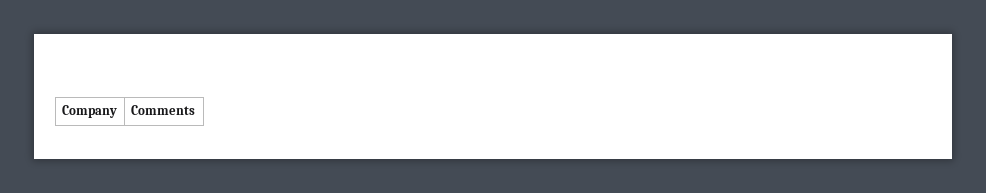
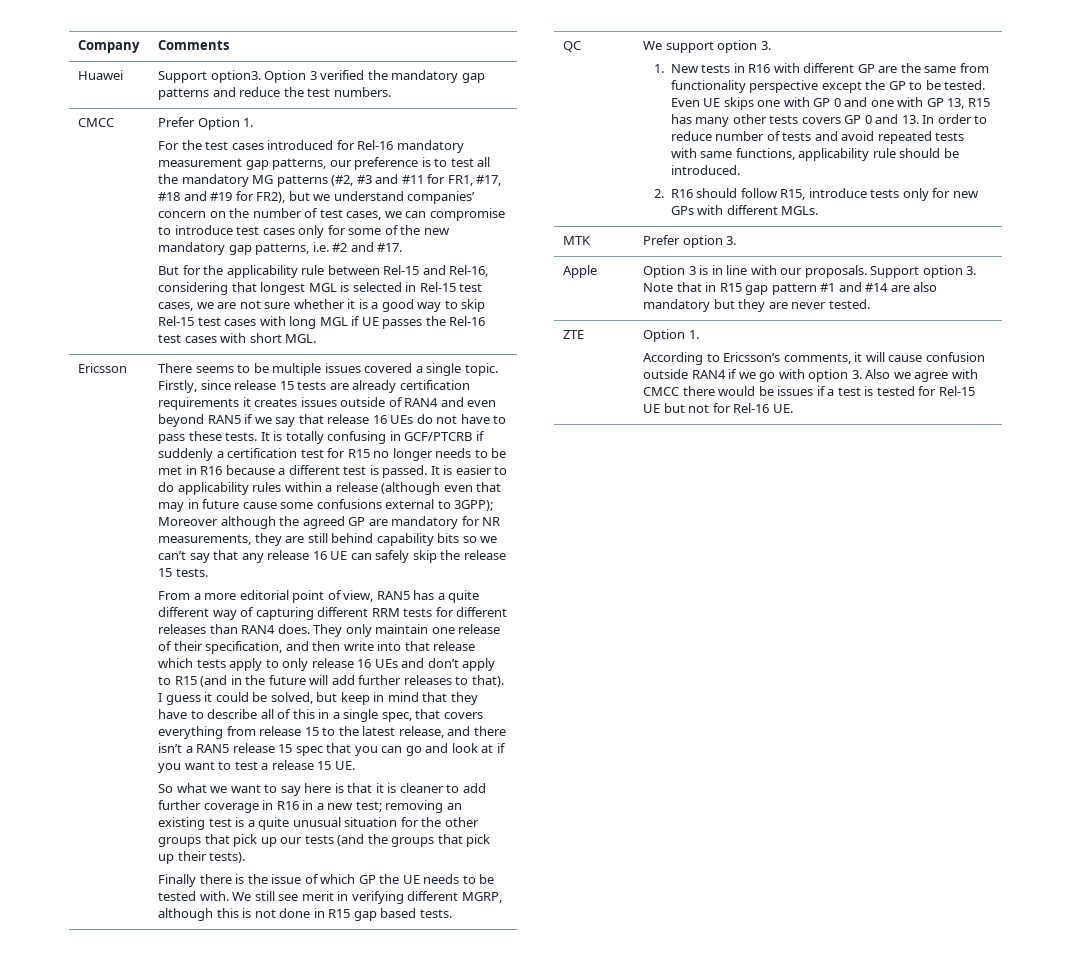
(195, 110) none -> [78,70,124,80] [158,70,485,83] [158,87,391,100] [78,118,115,127] [158,117,254,130] [158,140,464,153] [158,157,491,170] [158,174,502,187] [158,191,476,204] [158,208,505,221] [158,225,450,238] [158,242,403,255] [158,265,489,278] [158,282,483,295] [158,299,486,312] [158,316,486,329] [158,333,317,343] [78,363,128,373] [158,363,498,376] [158,380,470,393] [158,397,497,410] [158,414,507,427] [158,431,485,444] [158,448,507,461] [158,465,508,478] [158,482,502,495] [158,499,494,512] [158,516,501,529] [158,533,498,546] [158,550,506,563] [158,568,208,577] [158,590,480,603] [158,607,508,620] [158,624,501,637] [158,641,476,654] [158,658,496,671] [158,675,504,687] [158,692,478,705] [158,709,483,722] [158,726,506,739] [158,743,506,756] [158,760,355,773] [158,783,486,796] [158,800,462,813] [158,817,479,830] [158,834,491,847] [158,851,246,864] [158,874,495,887] [158,891,502,904] [158,908,452,921] [563,41,582,52] [643,40,771,53] [654,63,989,73] [670,80,986,93] [670,97,990,110] [670,114,988,127] [670,131,965,144] [670,148,959,161] [670,165,740,175] [654,188,979,201] [670,205,819,215] [563,236,592,245] [643,235,737,248] [563,265,598,278] [643,265,977,278] [643,282,938,295] [643,299,870,312] [563,330,585,339] [643,329,699,342] [643,352,985,365] [643,369,978,382] [643,386,975,396] [643,403,793,413] // Huawei | Support option3. Option 3 verified the mandatory gap patterns and reduce the test numbers. // CMCC | Prefer Option 1. // For the test cases introduced for Rel-16 mandatory measurement gap patterns, our preference is to test all the mandatory MG patterns (#2, #3 and #11 for FR1, #17, #18 and #19 for FR2), but we understand companies’ concern on the number of test cases, we can compromise to introduce test cases only for some of the new mandatory gap patterns, i.e. #2 and #17. // But for the applicability rule between Rel-15 and Rel-16, considering that longest MGL is selected in Rel-15 test cases, we are not sure whether it is a good way to skip Rel-15 test cases with long MGL if UE passes the Rel-16 test cases with short MGL. // Ericsson | There seems to be multiple issues covered a single topic. Firstly, since release 15 tests are already certification requirements it creates issues outside of RAN4 and even beyond RAN5 if we say that release 16 UEs do not have to pass these tests. It is totally confusing in GCF/PTCRB if suddenly a certification test for R15 no longer needs to be met in R16 because a different test is passed. It is easier to do applicability rules within a release (although even that may in future cause some confusions external to 3GPP); Moreover although the agreed GP are mandatory for NR measurements, they are still behind capability bits so we can’t say that any release 16 UE can safely skip the release 15 tests. // From a more editorial point of view, RAN5 has a quite different way of capturing different RRM tests for different releases than RAN4 does. They only maintain one release of their specification, and then write into that release which tests apply to only release 16 UEs and don’t apply to R15 (and in the future will add further releases to that). I guess it could be solved, but keep in mind that they have to describe all of this in a single spec, that covers everything from release 15 to the latest release, and there isn’t a RAN5 release 15 spec that you can go and look at if you want to test a release 15 UE. // So what we want to say here is that it is cleaner to add further coverage in R16 in a new test; removing an existing test is a quite unusual situation for the other groups that pick up our tests (and the groups that pick up their tests). // Finally there is the issue of which GP the UE needs to be tested with. We still see merit in verifying different MGRP, although this is not done in R15 gap based tests. // QC | We support option 3. // 1. New tests in R16 with different GP are the same from functionality perspective except the GP to be tested. Even UE skips one with GP 0 and one with GP 13, R15 has many other tests covers GP 0 and 13. In order to reduce number of tests and avoid repeated tests with same functions, applicability rule should be introduced. // 2. R16 should follow R15, introduce tests only for new GPs with different MGLs. // MTK | Prefer option 3. // Apple | Option 3 is in line with our proposals. Support option 3. Note that in R15 gap pattern #1 and #14 are also mandatory but they are never tested. // ZTE | Option 1. // According to Ericsson’s comments, it will cause confusion outside RAN4 if we go with option 3. Also we agree with CMCC there would be issues if a test is tested for Rel-15 UE but not for Rel-16 UE.

